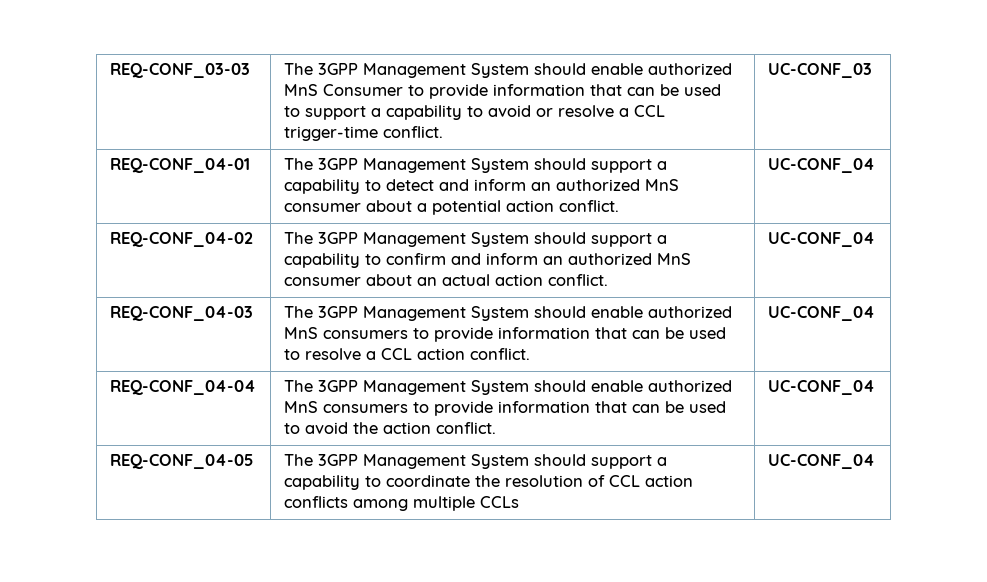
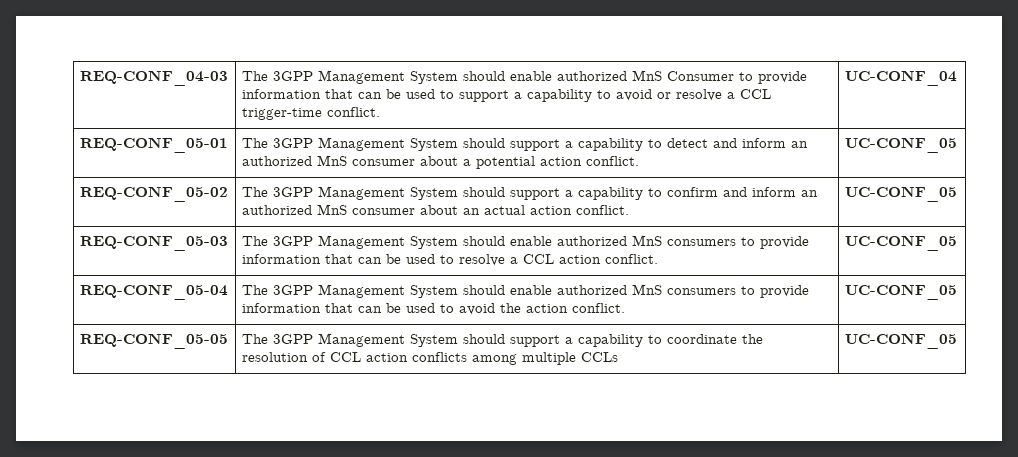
[109,63,250,78] REQ-CONF_03-03 -> [79,70,228,86] REQ-CONF_04-03
[767,63,872,78] [109,158,250,173] UC-CONF_03 // REQ-CONF_04-01 -> [844,70,957,86] [79,137,228,153] UC-CONF_04 // REQ-CONF_05-01
[767,158,875,173] [109,232,253,247] UC-CONF_04 // REQ-CONF_04-02 -> [844,137,957,153] [79,186,228,202] UC-CONF_05 // REQ-CONF_05-02
[767,232,875,247] [109,306,253,321] UC-CONF_04 // REQ-CONF_04-03 -> [844,186,957,202] [79,235,228,251] UC-CONF_05 // REQ-CONF_05-03
[767,306,875,321] [109,380,256,395] UC-CONF_04 // REQ-CONF_04-04 -> [844,235,957,251] [79,284,228,300] UC-CONF_05 // REQ-CONF_05-04
[767,380,875,395] [109,454,254,469] UC-CONF_04 // REQ-CONF_04-05 -> [844,284,957,300] [79,333,228,349] UC-CONF_05 // REQ-CONF_05-05
[767,454,875,469] UC-CONF_04 -> [844,333,957,349] UC-CONF_05

